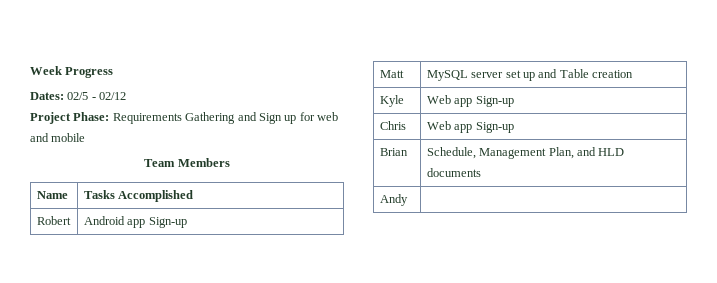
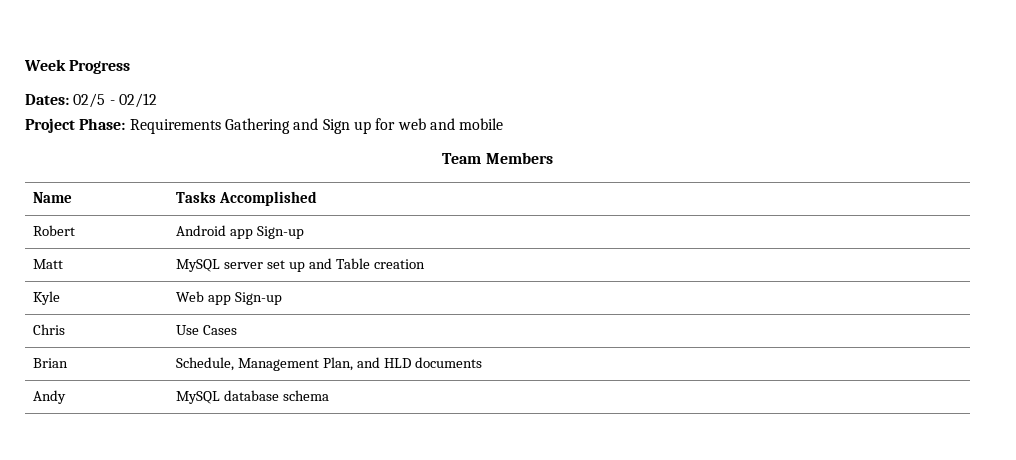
[426,121,514,133] Web app Sign-up -> [176,325,237,335] Use Cases
(408, 200) none -> [176,390,329,404] MySQL database schema

